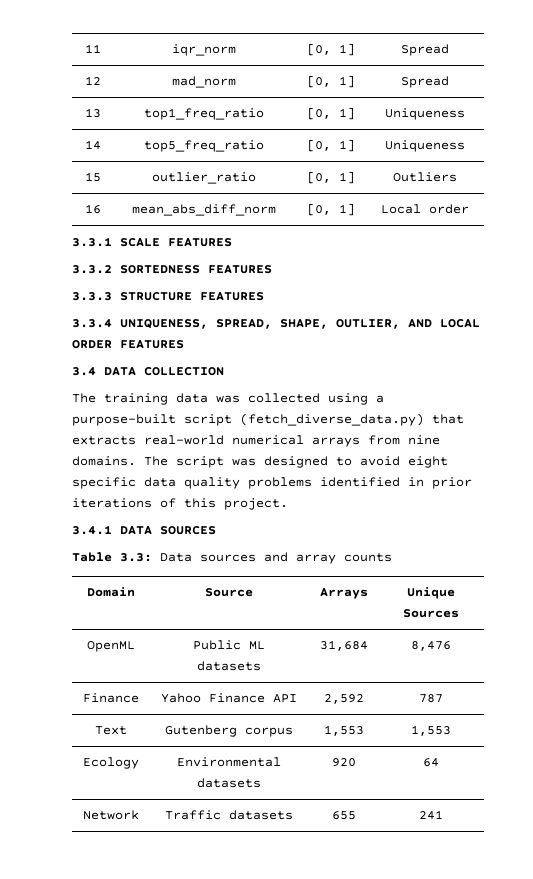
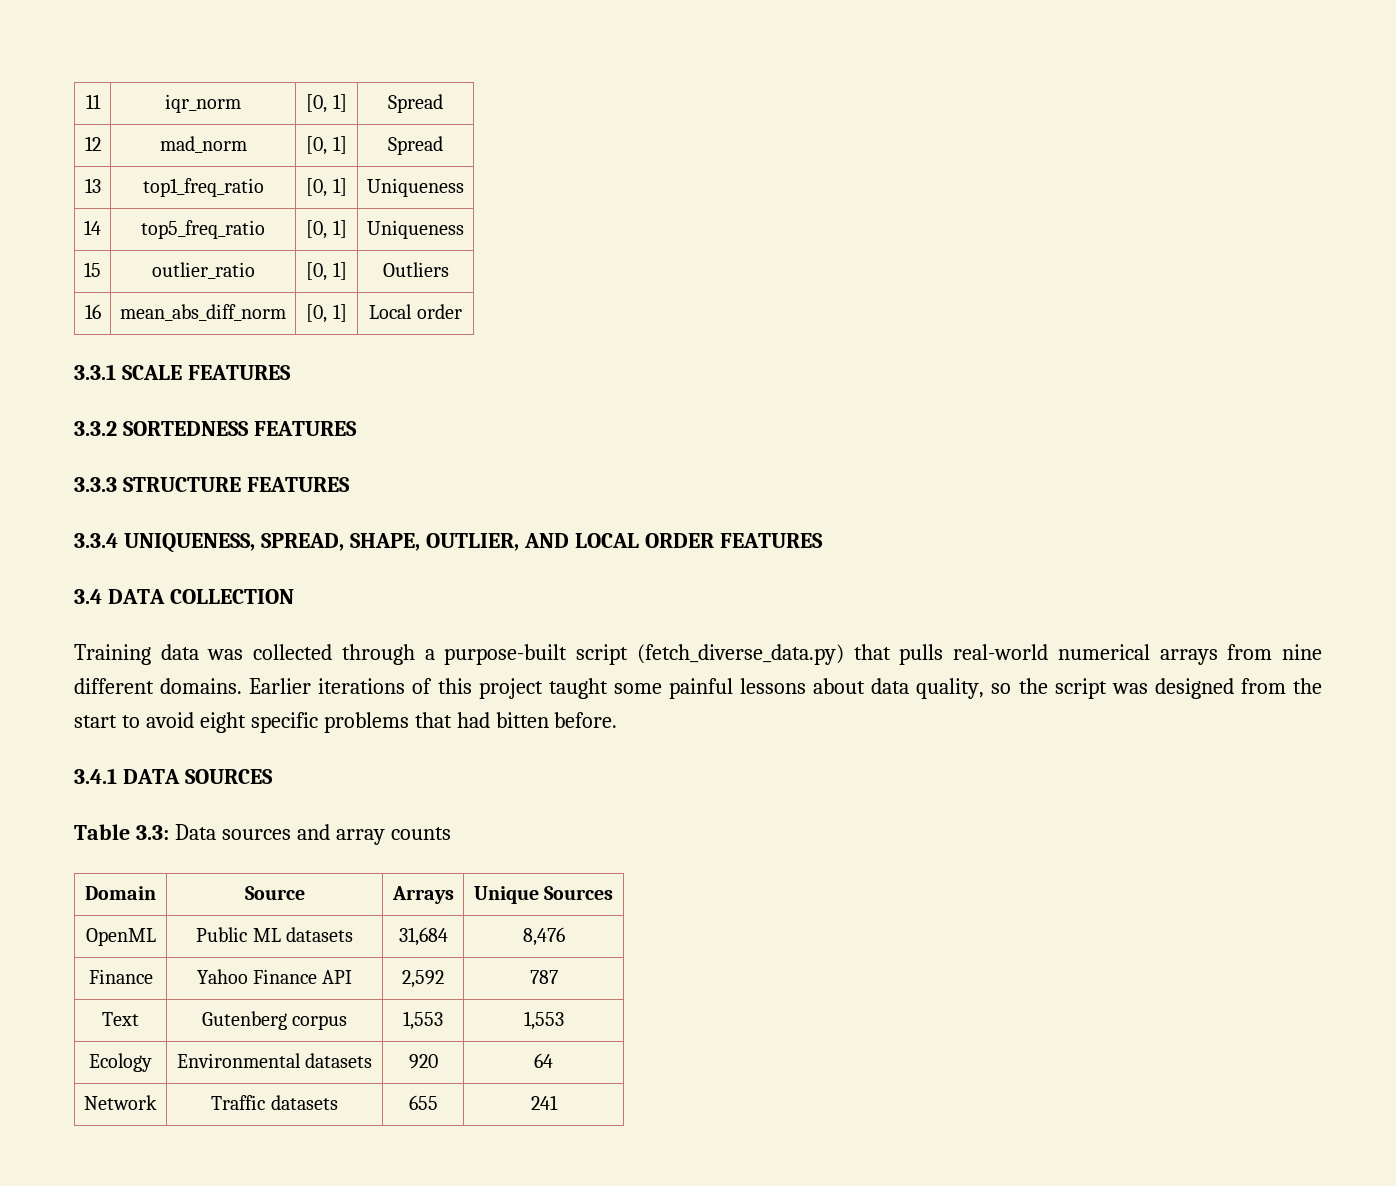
[72,393,168,405] The training -> [74,644,151,665] Training
[328,393,368,405] using -> [341,644,415,665] through
[72,436,136,445] extracts -> [899,644,944,665] pulls
[72,456,448,468] [72,477,472,489] [72,498,288,510] domains. The script was designed to avoid eight specific data quality problems identified in prior iterations of this project. -> [74,678,1322,699] [74,712,618,733] different domains. Earlier iterations of this project taught some painful lessons about data quality, so the script was designed from the start to avoid eight specific problems that had bitten before.

